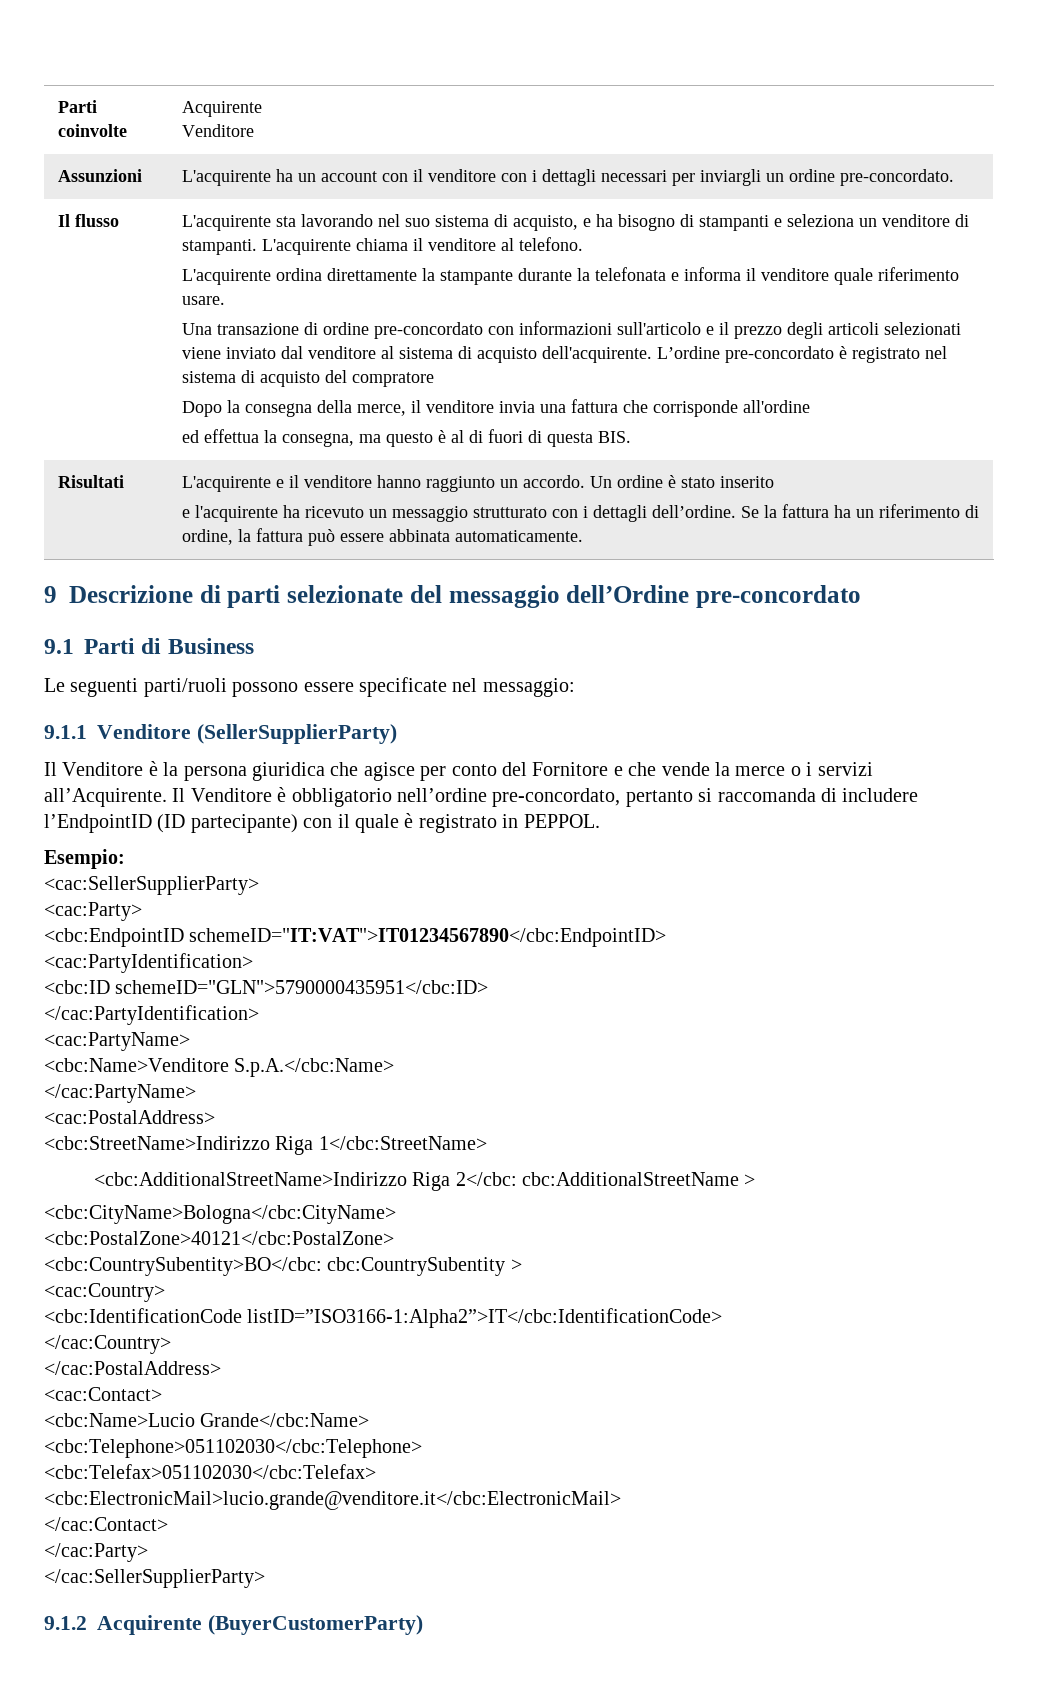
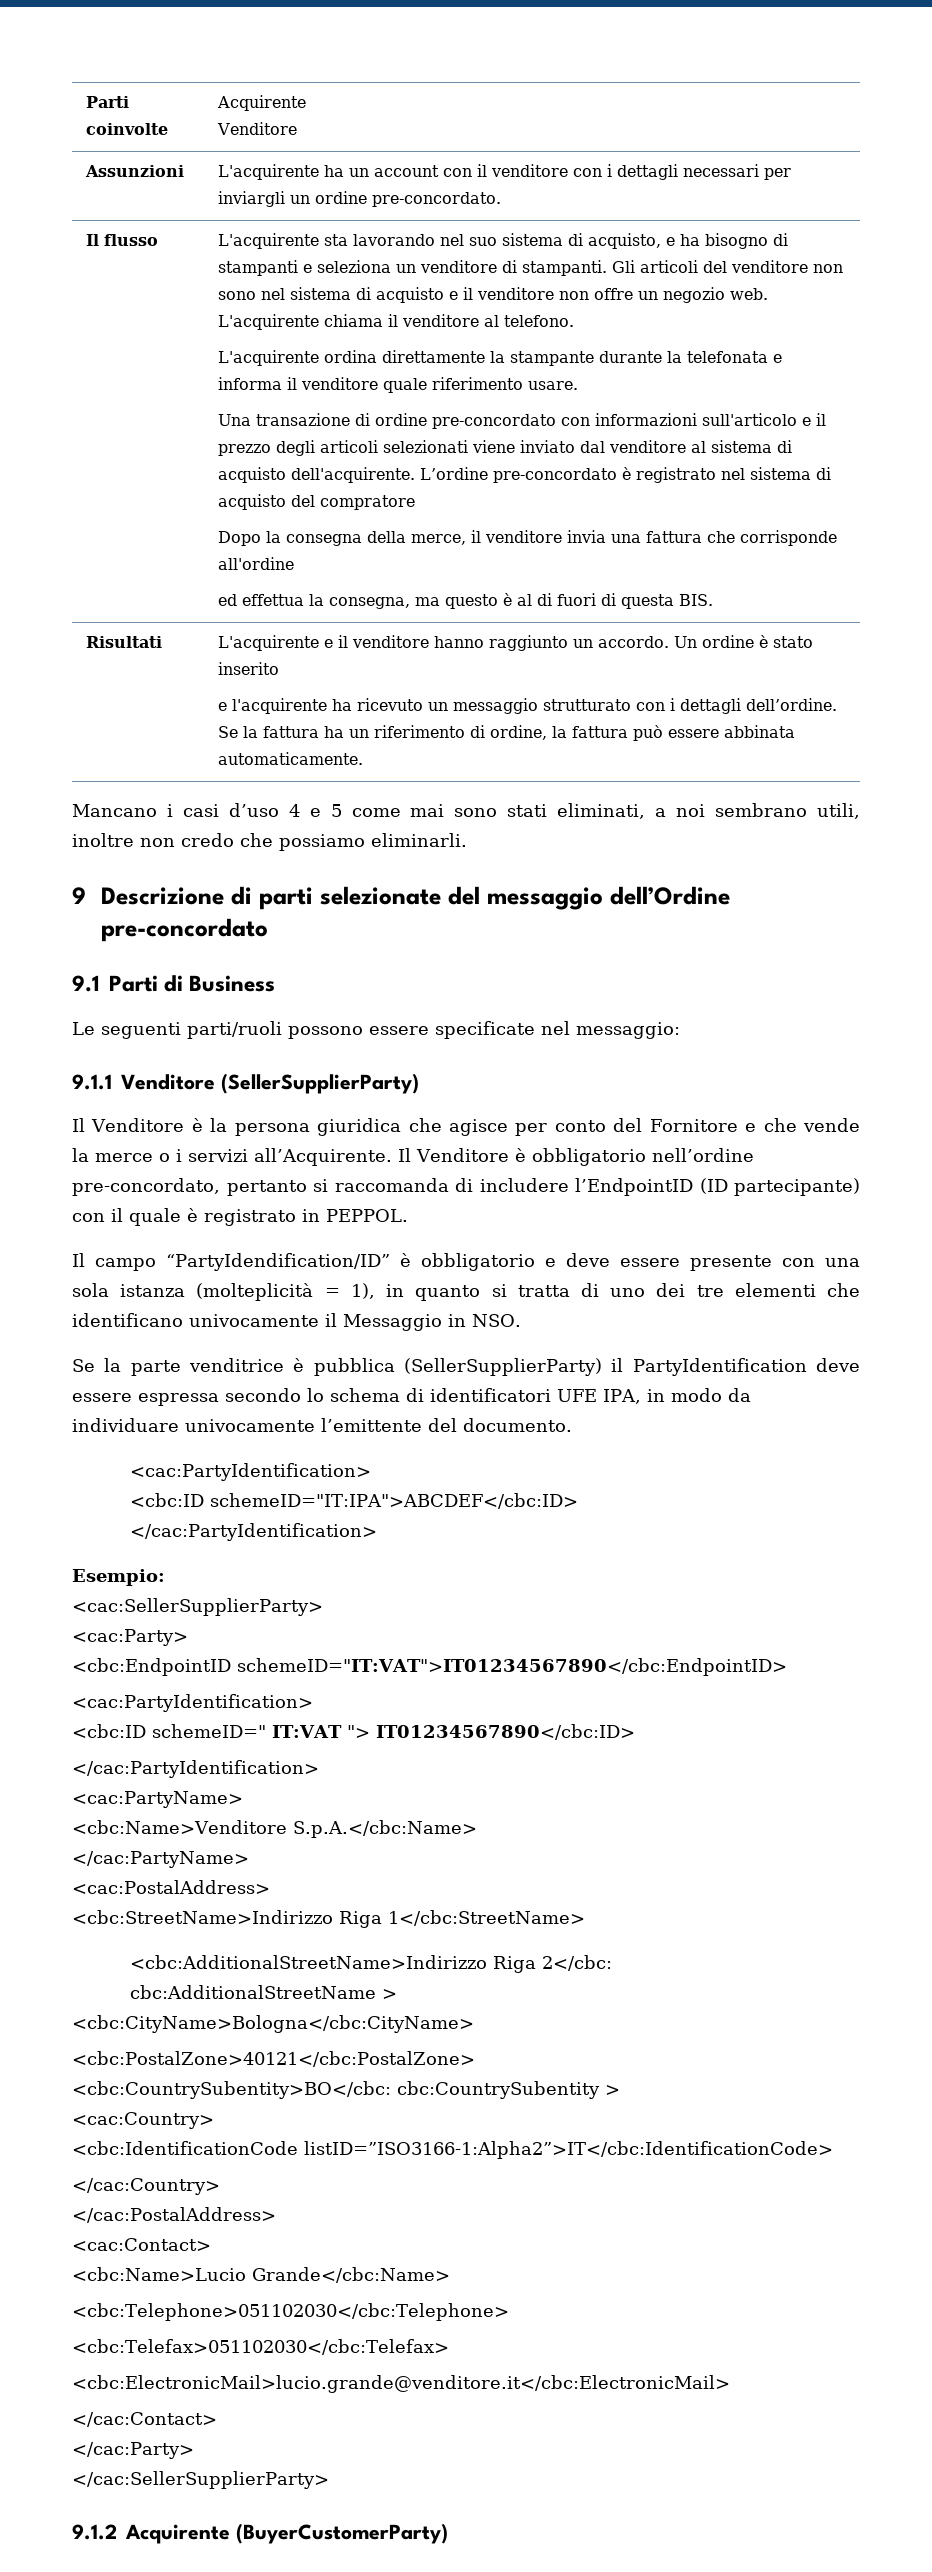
(258, 247) none -> [611,260,843,273] [217,287,768,303] Gli articoli del venditore non sono nel sistema di acquisto e il venditore non offre un negozio web.
(584, 536) none -> [72,803,860,819] [72,833,467,851] // Mancano i casi d’uso 4 e 5 come mai sono stati eliminati, a noi sembrano utili, inoltre non credo che possiamo eliminarli.
(600, 821) none -> [72,1253,860,1271] [72,1283,860,1301] [72,1313,521,1331] [72,1358,860,1376] [72,1388,751,1406] [72,1418,572,1432] [130,1463,372,1481] [130,1493,579,1509] [130,1523,378,1541] // Il campo “PartyIdendification/ID” è obbligatorio e deve essere presente con una sola istanza (molteplicità = 1), in quanto si tratta di uno dei tre elementi che identificano univocamente il Messaggio in NSO. // Se la parte venditrice è pubblica (SellerSupplierParty) il PartyIdentification deve essere espressa secondo lo schema di identificatori UFE IPA, in modo da individuare univocamente l’emittente del documento. // <cac:PartyIdentification> // <cbc:ID schemeID="IT:IPA">ABCDEF</cbc:ID> // </cac:PartyIdentification>
[115,980,489,994] schemeID="GLN">5790000435951</cbc:ID> -> [152,1724,635,1740] schemeID=" IT:VAT "> IT01234567890</cbc:ID>

